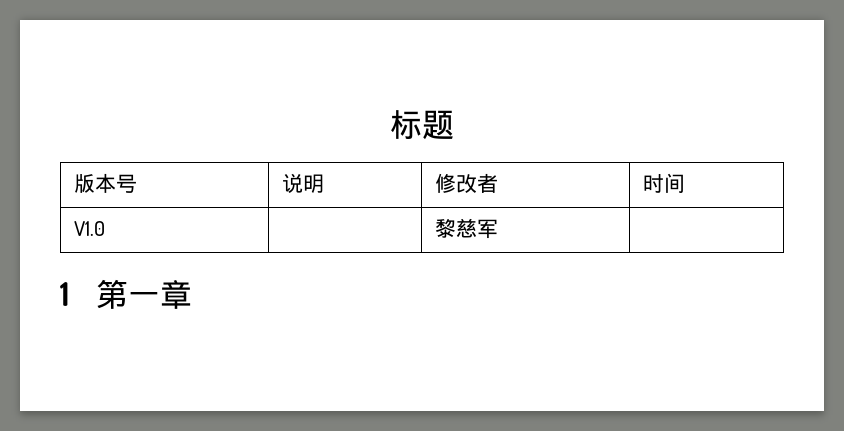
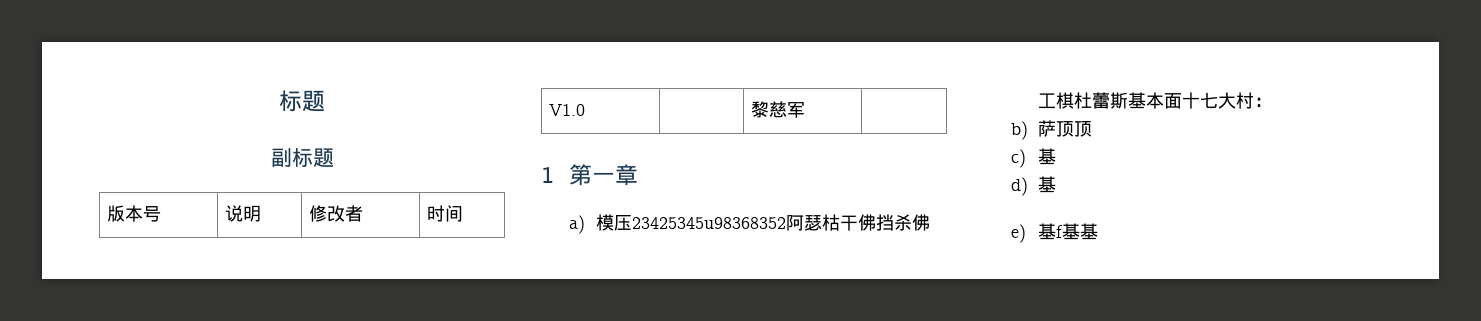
[390,110,454,140] 标题 -> [279,90,325,112] [270,148,334,168] 标题 // 副标题
(192, 294) none -> [568,214,931,234] [1038,92,1273,109] [1010,120,1093,140] [1010,148,1057,168] [1010,176,1057,196] [1010,223,1099,243] // a)模压23425345u98368352阿瑟枯干佛挡杀佛工棋杜蕾斯基本面十七大村： // b)萨顶顶 // c)基 // d)基 // e)基f基基

